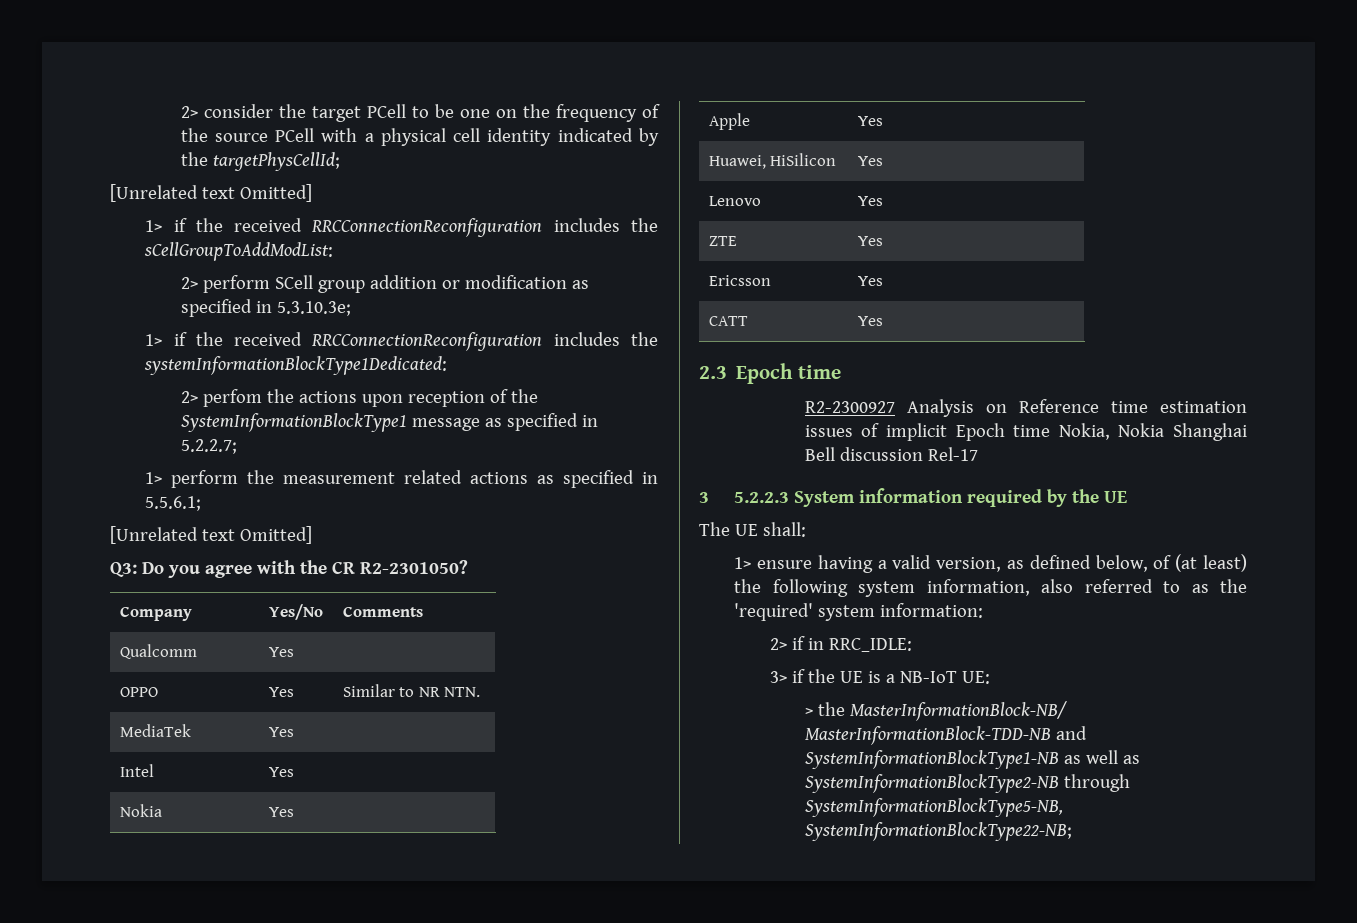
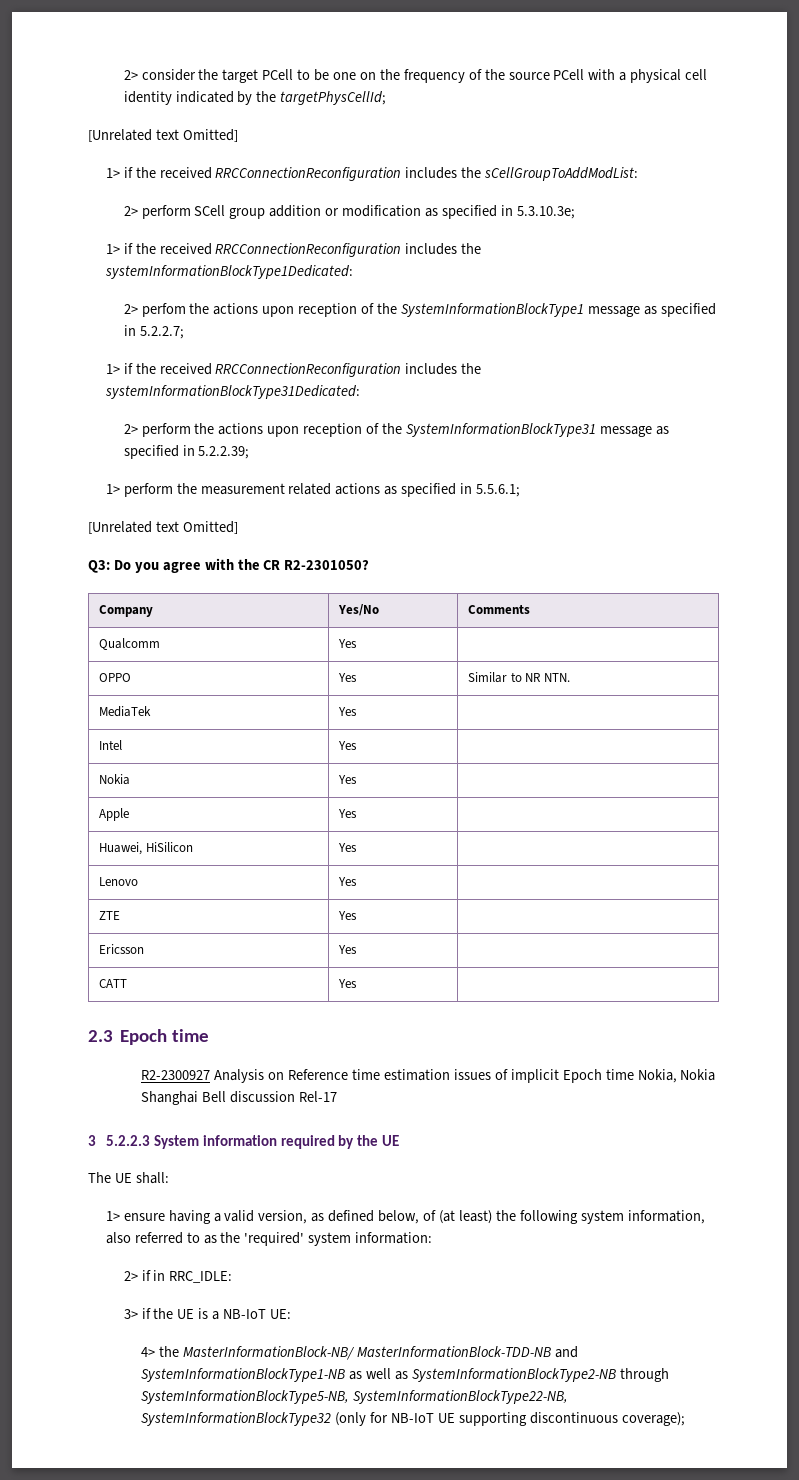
(237, 446) none -> [105,363,482,377] [104,385,360,399] [123,423,669,437] [123,445,250,459] // 1> if the received RRCConnectionReconfiguration includes the systemInformationBlockType31Dedicated: // 2> perform the actions upon reception of the SystemInformationBlockType31 message as specified in 5.2.2.39;
[804,708,813,716] > -> [141,1347,156,1357] 4>
[804,822,1072,841] SystemInformationBlockType22-NB; -> [353,1390,569,1404] [141,1412,685,1426] SystemInformationBlockType22-NB, SystemInformationBlockType32 (only for NB-IoT UE supporting discontinuous coverage);

